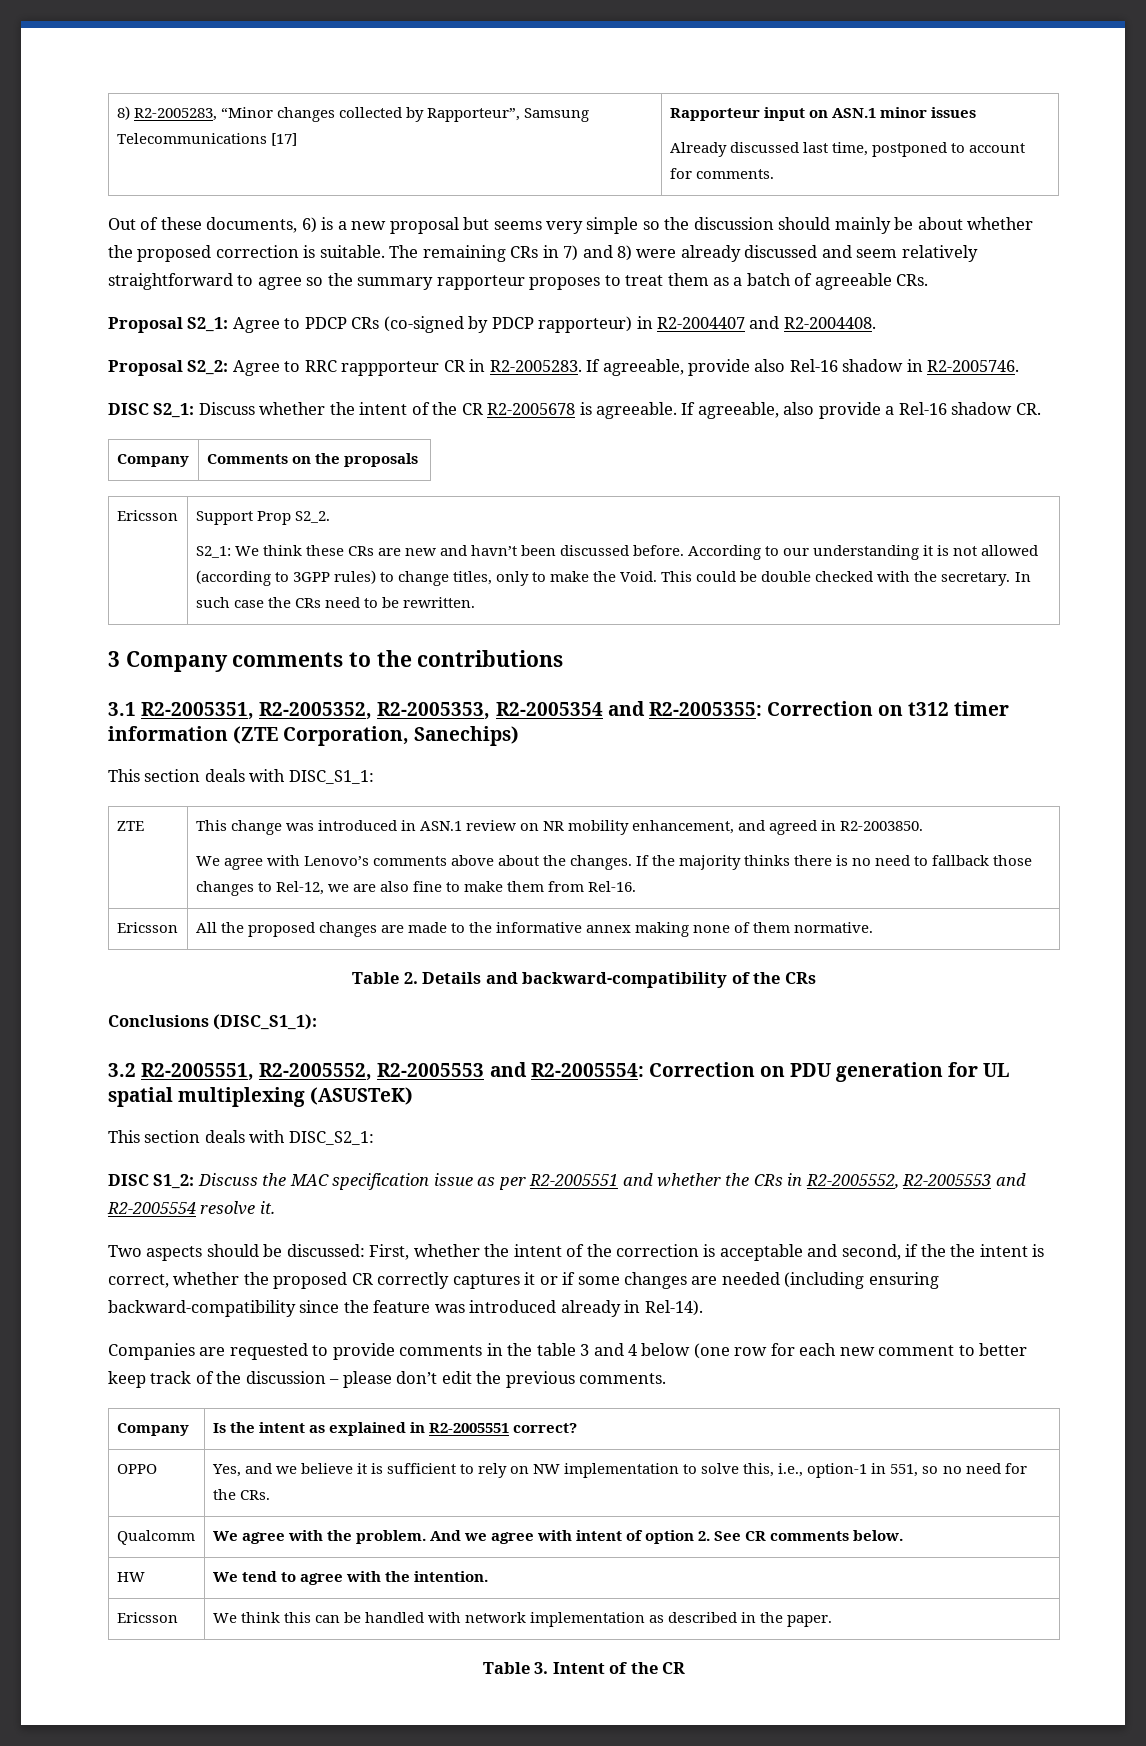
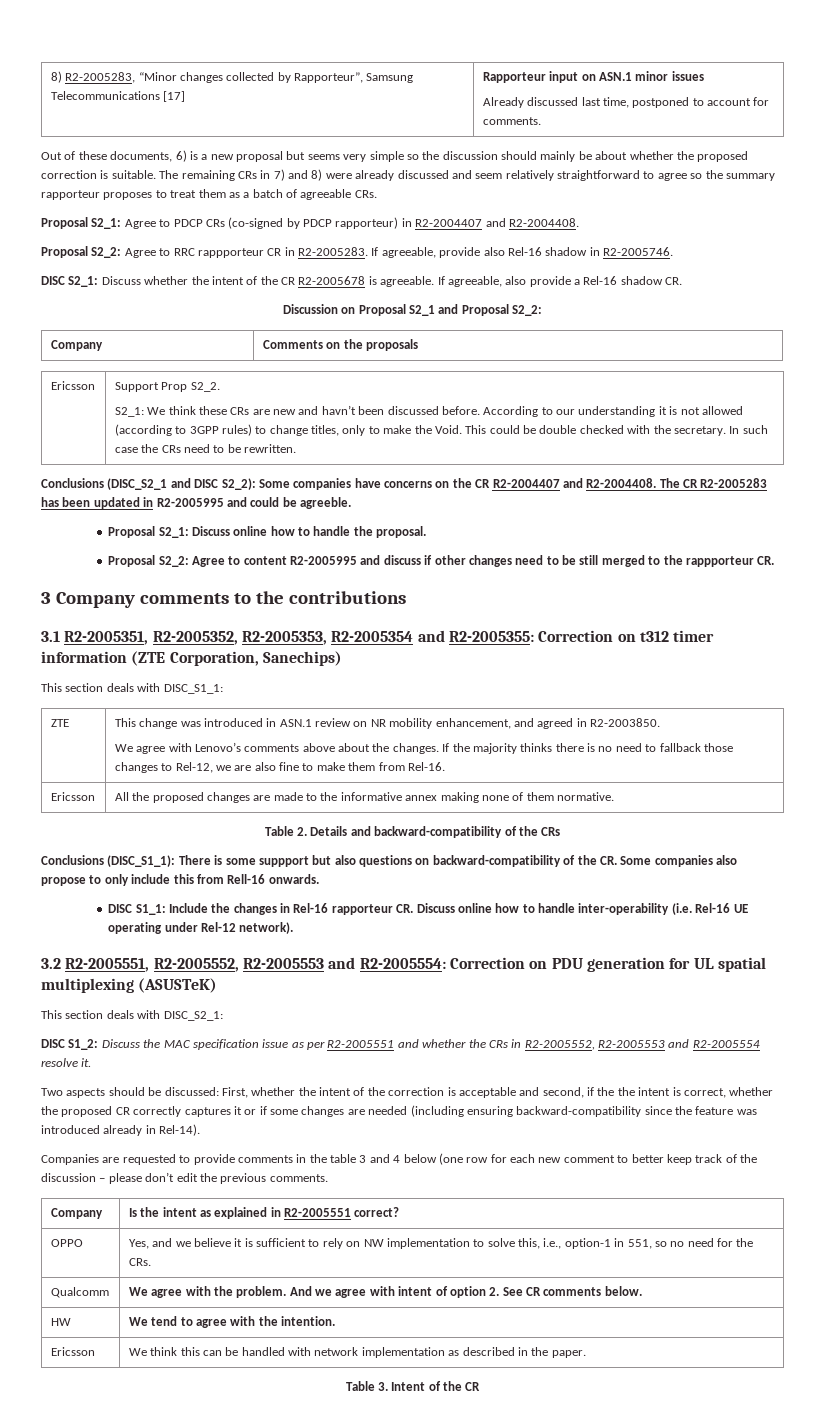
(1041, 409) none -> [282,304,543,316] // Discussion on Proposal S2_1 and Proposal S2_2:
(475, 602) none -> [41,478,768,490] [41,497,351,509] [108,526,427,538] [108,555,775,567] // Conclusions (DISC_S2_1 and DISC S2_2): Some companies have concerns on the CR R2-2004407 and R2-2004408. The CR R2-2005283 has been updated in R2-2005995 and could be agreeble. // Proposal S2_1: Discuss online how to handle the proposal. // Proposal S2_2: Agree to content R2-2005995 and discuss if other changes need to be still merged to the rappporteur CR.
(318, 1022) none -> [178,855,737,867] [41,874,319,886] [108,903,748,915] [108,922,294,934] There is some suppport but also questions on backward-compatibility of the CR. Some companies also propose to only include this from Rell-16 onwards. // DISC S1_1: Include the changes in Rel-16 rapporteur CR. Discuss online how to handle inter-operability (i.e. Rel-16 UE operating under Rel-12 network).

